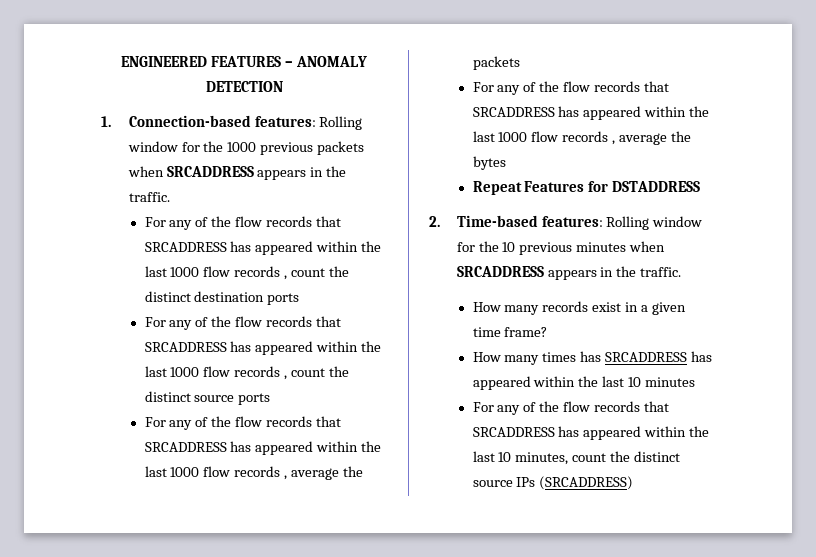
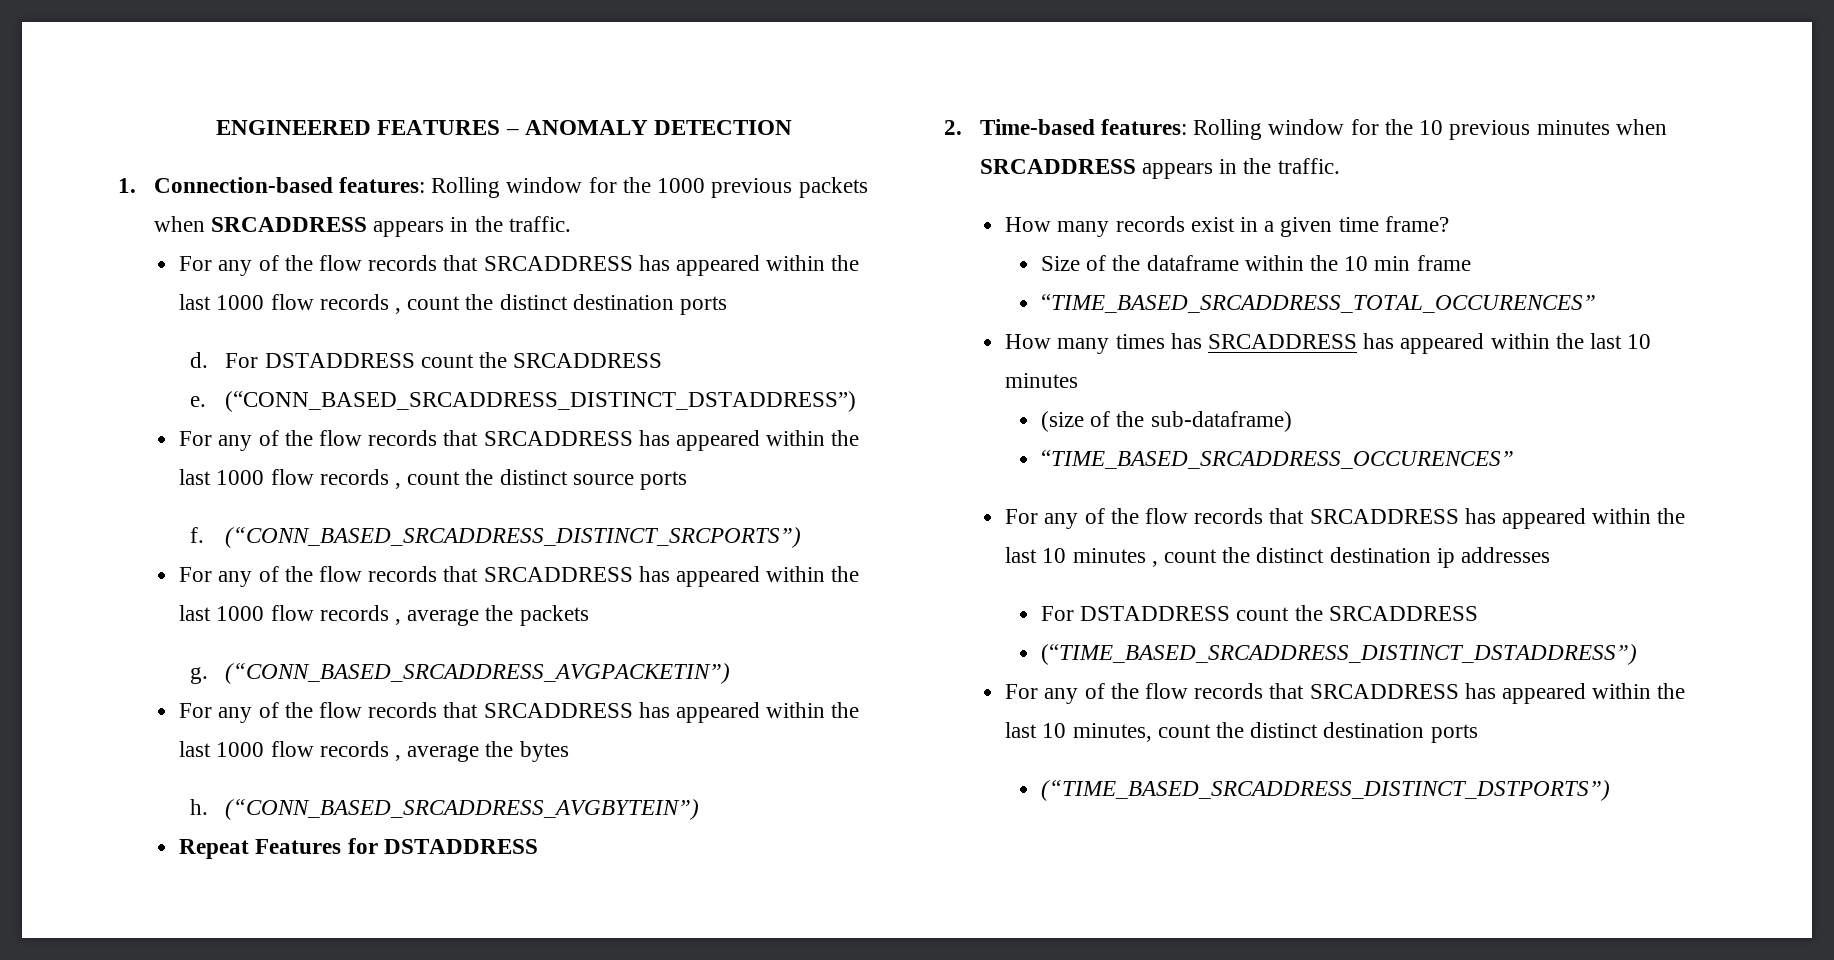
(300, 299) none -> [189,352,663,368] [189,391,857,412] // d. For DSTADDRESS count the SRCADDRESS // e. (“CONN_BASED_SRCADDRESS_DISTINCT_DSTADDRESS”)
(271, 399) none -> [189,527,802,548] // f. (“CONN_BASED_SRCADDRESS_DISTINCT_SRCPORTS”)
(520, 63) none -> [189,663,731,684] // g. (“CONN_BASED_SRCADDRESS_AVGPACKETIN”)
(506, 163) none -> [189,799,700,820] // h. (“CONN_BASED_SRCADDRESS_AVGBYTEIN”)
(548, 332) none -> [1040,255,1471,271] [1040,294,1596,313] // Size of the dataframe within the 10 min frame // “TIME_BASED_SRCADDRESS_TOTAL_OCCURENCES”
(696, 382) none -> [1040,411,1292,432] [1040,450,1514,469] [1005,508,1686,529] [1005,547,1551,568] [1040,605,1478,621] [1040,644,1637,665] // (size of the sub-dataframe) // “TIME_BASED_SRCADDRESS_OCCURENCES” // For any of the flow records that SRCADDRESS has appeared within the last 10 minutes , count the distinct destination ip addresses // For DSTADDRESS count the SRCADDRESS // (“TIME_BASED_SRCADDRESS_DISTINCT_DSTADDRESS”)
[472,476,634,490] source IPs (SRCADDRESS) -> [1323,722,1478,743] [1040,780,1610,801] destination ports // (“TIME_BASED_SRCADDRESS_DISTINCT_DSTPORTS”)

